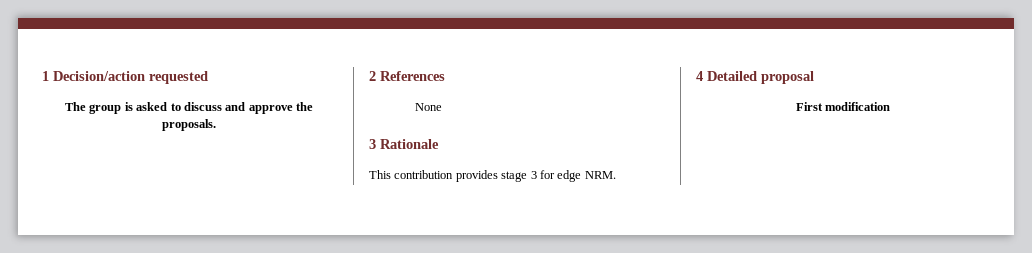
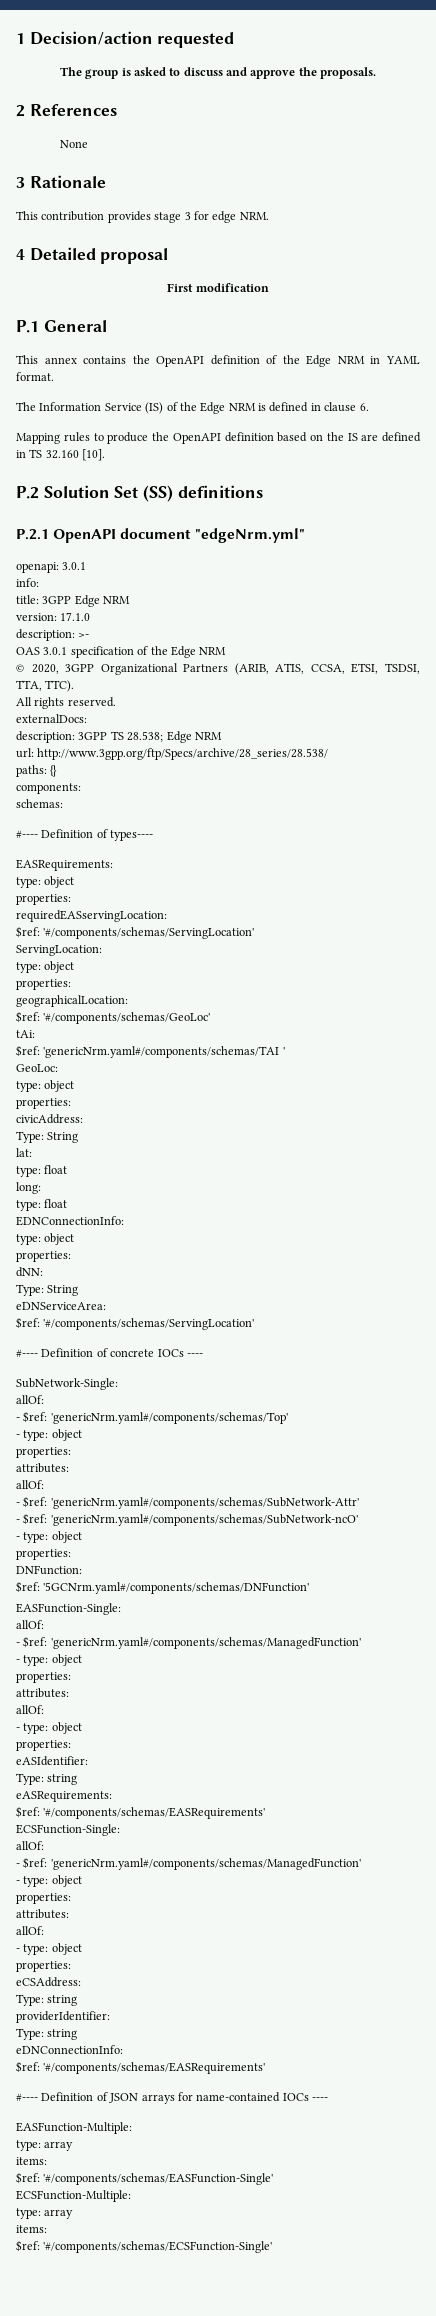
(891, 106) none -> [16,320,107,333] [16,355,421,367] [16,372,54,381] [16,402,369,414] [16,432,421,444] [16,449,106,461] [16,485,263,502] [16,528,305,543] [16,562,87,573] [16,578,39,587] [16,595,131,607] [16,612,91,621] [16,629,90,641] [16,646,227,658] [16,663,420,675] [16,680,75,692] [16,697,116,709] [16,714,87,723] [16,731,222,743] [16,748,329,760] [16,765,58,777] [16,783,81,794] [16,799,63,808] [16,829,154,841] [16,859,113,871] [16,876,75,888] [16,894,71,905] [16,910,167,922] [16,926,255,939] [16,945,102,956] [16,961,75,973] [16,979,71,990] [16,995,128,1007] [16,1011,211,1024] [16,1030,35,1038] [16,1045,285,1058] [16,1064,58,1072] [16,1080,75,1092] [16,1098,71,1109] [16,1114,83,1124] [16,1131,79,1143] [16,1148,32,1157] [16,1165,68,1177] [16,1182,41,1194] [16,1199,68,1211] [16,1216,124,1226] [16,1233,75,1245] [16,1251,71,1262] [16,1267,43,1277] [16,1284,79,1296] [16,1302,106,1310] [16,1317,255,1330] [16,1348,203,1357] [16,1378,118,1390] [16,1395,44,1404] [16,1411,288,1424] [16,1429,82,1441] [16,1447,71,1458] [16,1463,69,1473] [16,1480,44,1489] [16,1496,359,1509] [16,1513,358,1526] [16,1531,82,1543] [16,1549,71,1560] [16,1565,82,1575] [16,1581,310,1594] [16,1603,121,1615] [16,1620,44,1629] [16,1636,361,1649] [16,1654,82,1666] [16,1672,71,1683] [16,1688,69,1698] [16,1705,44,1714] [16,1722,82,1734] [16,1740,71,1751] [16,1756,88,1766] [16,1773,78,1785] [16,1791,112,1802] [16,1806,266,1819] [16,1824,120,1836] [16,1841,44,1850] [16,1857,361,1870] [16,1875,82,1887] [16,1893,71,1904] [16,1909,69,1919] [16,1926,44,1935] [16,1943,82,1955] [16,1961,71,1972] [16,1977,81,1987] [16,1994,78,2006] [16,2011,110,2023] [16,2028,78,2040] [16,2045,123,2054] [16,2061,266,2074] [16,2092,328,2104] [16,2122,132,2134] [16,2140,74,2151] [16,2157,47,2165] [16,2172,274,2185] [16,2190,131,2202] [16,2208,74,2219] [16,2225,47,2233] [16,2240,273,2253] // P.1 General // This annex contains the OpenAPI definition of the Edge NRM in YAML format. // The Information Service (IS) of the Edge NRM is defined in clause 6. // Mapping rules to produce the OpenAPI definition based on the IS are defined in TS 32.160 [10]. // P.2 Solution Set (SS) definitions // P.2.1 OpenAPI document "edgeNrm.yml" // openapi: 3.0.1 // info: // title: 3GPP Edge NRM // version: 17.1.0 // description: >- // OAS 3.0.1 specification of the Edge NRM // © 2020, 3GPP Organizational Partners (ARIB, ATIS, CCSA, ETSI, TSDSI, TTA, TTC). // All rights reserved. // externalDocs: // description: 3GPP TS 28.538; Edge NRM // url: http://www.3gpp.org/ftp/Specs/archive/28_series/28.538/ // paths: {} // components: // schemas: // #---- Definition of types---- // EASRequirements: // type: object // properties: // requiredEASservingLocation: // $ref: '#/components/schemas/ServingLocation' // ServingLocation: // type: object // properties: // geographicalLocation: // $ref: '#/components/schemas/GeoLoc' // tAi: // $ref: 'genericNrm.yaml#/components/schemas/TAI ' // GeoLoc: // type: object // properties: // civicAddress: // Type: String // lat: // type: float // long: // type: float // EDNConnectionInfo: // type: object // properties: // dNN: // Type: String // eDNServiceArea: // $ref: '#/components/schemas/ServingLocation' // #---- Definition of concrete IOCs ---- // SubNetwork-Single: // allOf: // - $ref: 'genericNrm.yaml#/components/schemas/Top' // - type: object // properties: // attributes: // allOf: // - $ref: 'genericNrm.yaml#/components/schemas/SubNetwork-Attr' // - $ref: 'genericNrm.yaml#/components/schemas/SubNetwork-ncO' // - type: object // properties: // DNFunction: // $ref: '5GCNrm.yaml#/components/schemas/DNFunction' // EASFunction-Single: // allOf: // - $ref: 'genericNrm.yaml#/components/schemas/ManagedFunction' // - type: object // properties: // attributes: // allOf: // - type: object // properties: // eASIdentifier: // Type: string // eASRequirements: // $ref: '#/components/schemas/EASRequirements' // ECSFunction-Single: // allOf: // - $ref: 'genericNrm.yaml#/components/schemas/ManagedFunction' // - type: object // properties: // attributes: // allOf: // - type: object // properties: // eCSAddress: // Type: string // providerIdentifier: // Type: string // eDNConnectionInfo: // $ref: '#/components/schemas/EASRequirements' // #---- Definition of JSON arrays for name-contained IOCs ---- // EASFunction-Multiple: // type: array // items: // $ref: '#/components/schemas/EASFunction-Single' // ECSFunction-Multiple: // type: array // items: // $ref: '#/components/schemas/ECSFunction-Single'

